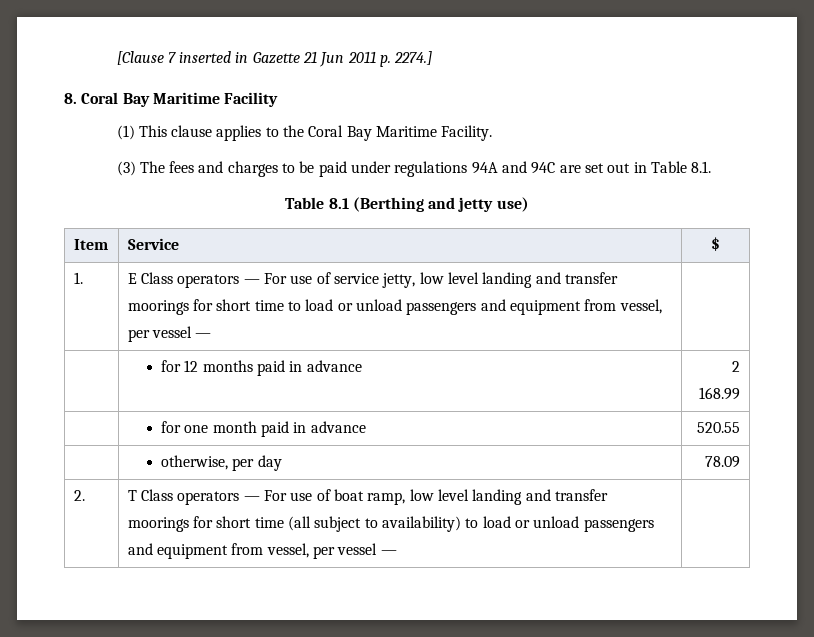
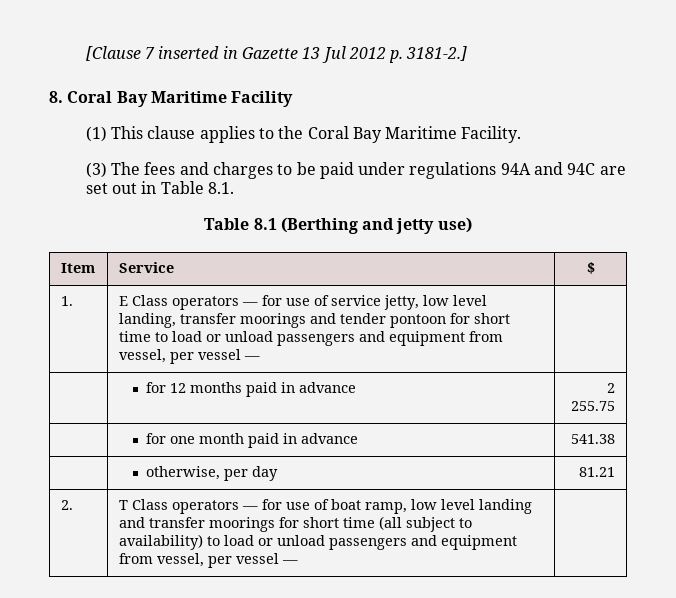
[303,51,433,67] 21 Jun 2011 p. 2274.] -> [302,46,468,63] 13 Jul 2012 p. 3181-2.]
[264,273,288,284] For -> [261,295,282,306] for
[482,272,618,288] [127,300,189,315] landing and transfer moorings -> [118,313,446,328] landing, transfer moorings and tender pontoon
[699,387,741,400] 168.99 -> [571,401,616,411] 255.75
[697,422,741,433] 520.55 -> [571,434,616,444] 541.38
[705,456,741,468] 78.09 -> [579,467,616,477] 81.21
[264,490,288,501] For -> [261,499,282,510] for

